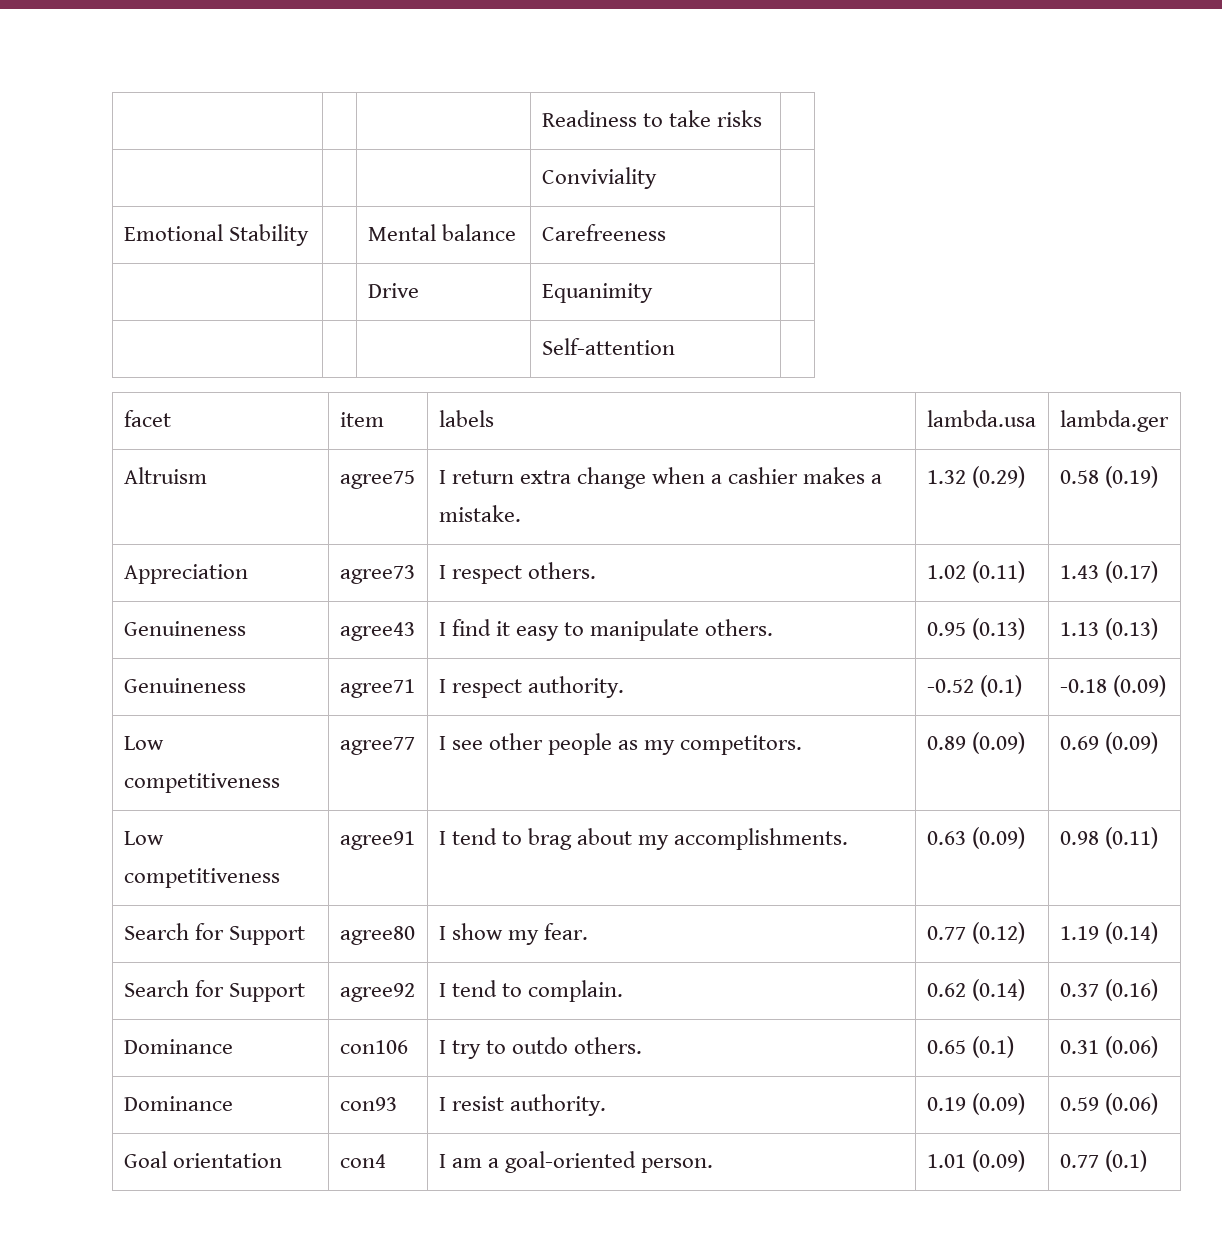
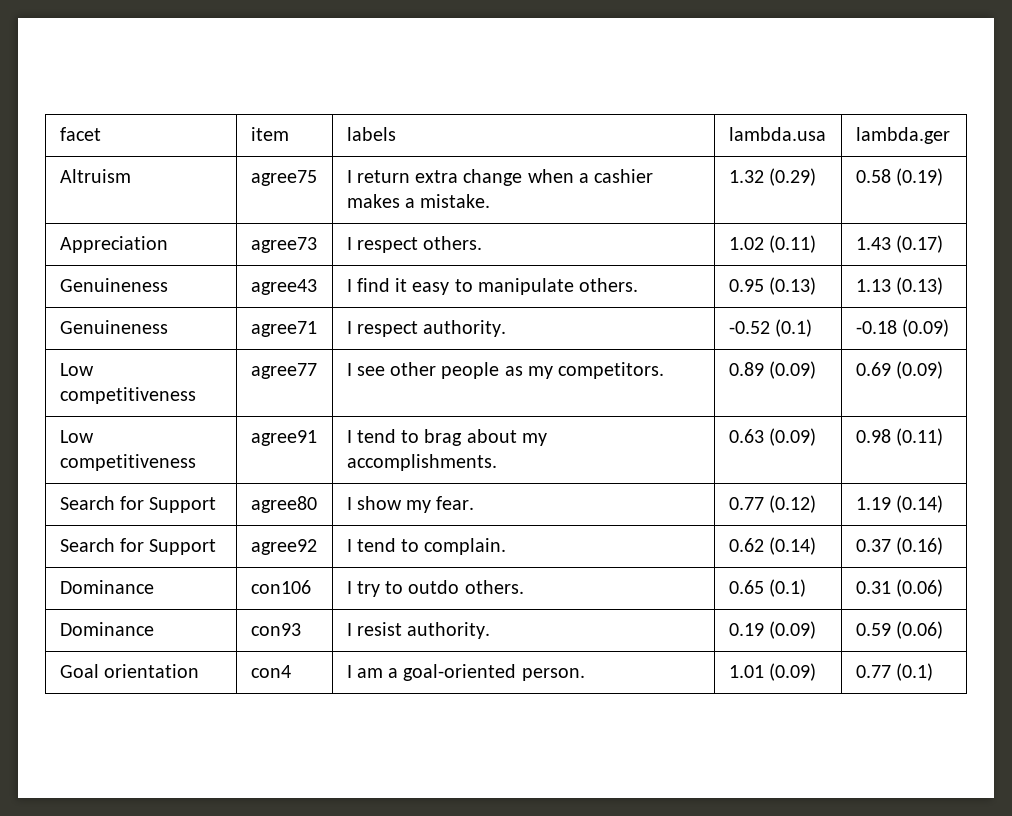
[541,110,762,127] [541,167,657,189] [123,224,309,246] [367,224,516,241] [541,224,666,241] [367,283,419,298] [541,283,653,303] [541,338,675,355] | | | Readiness to take risks | // | | | Conviviality | // Emotional Stability | | Mental balance | Carefreeness | // | | Drive | Equanimity | // | | | Self-attention | // -> (59, 134) none

